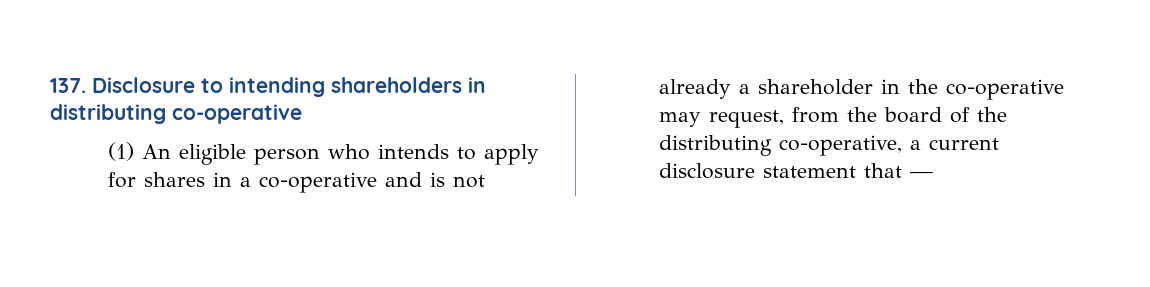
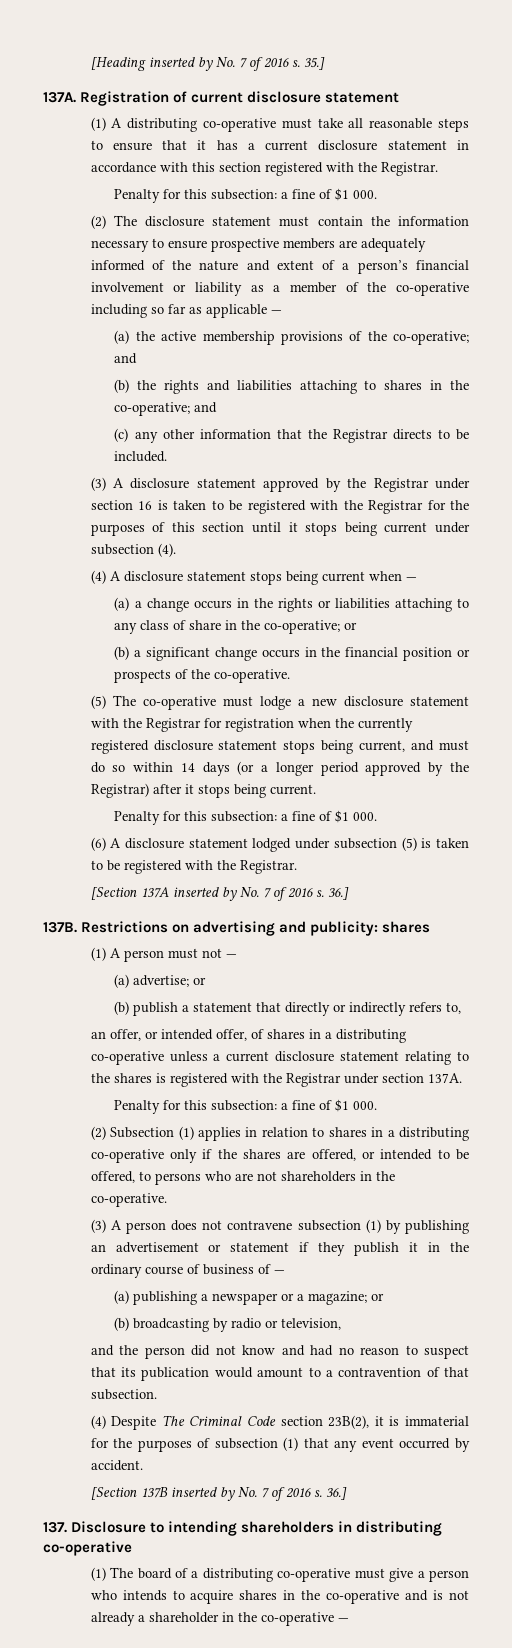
(50, 85) none -> [90,57,325,71] [43,91,400,106] [90,117,470,132] [90,140,470,151] [90,162,438,176] [114,188,378,203] [90,215,469,229] [90,238,426,252] [90,260,470,274] [90,282,469,296] [90,304,282,318] [114,330,469,345] [114,353,138,364] [114,379,469,394] [114,402,218,416] [114,428,470,443] [114,451,168,462] [90,477,471,492] [90,500,469,514] [90,522,470,536] [90,543,176,557] [90,570,417,585] [114,597,469,612] [114,620,358,634] [114,646,470,661] [114,669,291,683] [90,695,469,710] [90,718,413,732] [90,740,469,754] [90,761,469,776] [90,783,316,798] [114,810,378,825] [90,837,470,852] [90,860,297,874] [90,887,349,901] [43,921,431,936] [90,947,237,962] [114,974,207,988] [114,1001,462,1016] [90,1029,406,1043] [90,1051,469,1065] [90,1073,462,1087] [114,1099,378,1114] [90,1126,469,1141] [90,1149,469,1163] [90,1171,395,1185] [90,1193,167,1207] [90,1219,469,1234] [90,1242,469,1256] [90,1264,285,1278] [114,1290,385,1305] [114,1317,342,1332] [90,1345,469,1359] [90,1367,469,1381] [90,1389,157,1400] [90,1415,469,1430] [90,1437,470,1452] [90,1460,143,1471] [90,1487,347,1501] [Heading inserted by No. 7 of 2016 s. 35.] // 137A. Registration of current disclosure statement // (1) A distributing co-operative must take all reasonable steps to ensure that it has a current disclosure statement in accordance with this section registered with the Registrar. // Penalty for this subsection: a fine of $1 000. // (2) The disclosure statement must contain the information necessary to ensure prospective members are adequately informed of the nature and extent of a person’s financial involvement or liability as a member of the co-operative including so far as applicable — // (a) the active membership provisions of the co-operative; and // (b) the rights and liabilities attaching to shares in the co-operative; and // (c) any other information that the Registrar directs to be included. // (3) A disclosure statement approved by the Registrar under section 16 is taken to be registered with the Registrar for the purposes of this section until it stops being current under subsection (4). // (4) A disclosure statement stops being current when — // (a) a change occurs in the rights or liabilities attaching to any class of share in the co-operative; or // (b) a significant change occurs in the financial position or prospects of the co-operative. // (5) The co-operative must lodge a new disclosure statement with the Registrar for registration when the currently registered disclosure statement stops being current, and must do so within 14 days (or a longer period approved by the Registrar) after it stops being current. // Penalty for this subsection: a fine of $1 000. // (6) A disclosure statement lodged under subsection (5) is taken to be registered with the Registrar. // [Section 137A inserted by No. 7 of 2016 s. 36.] // 137B. Restrictions on advertising and publicity: shares // (1) A person must not — // (a) advertise; or // (b) publish a statement that directly or indirectly refers to, // an offer, or intended offer, of shares in a distributing co-operative unless a current disclosure statement relating to the shares is registered with the Registrar under section 137A. // Penalty for this subsection: a fine of $1 000. // (2) Subsection (1) applies in relation to shares in a distributing co-operative only if the shares are offered, or intended to be offered, to persons who are not shareholders in the co-operative. // (3) A person does not contravene subsection (1) by publishing an advertisement or statement if they publish it in the ordinary course of business of — // (a) publishing a newspaper or a magazine; or // (b) broadcasting by radio or television, // and the person did not know and had no reason to suspect that its publication would amount to a contravention of that subsection. // (4) Despite The Criminal Code section 23B(2), it is immaterial for the purposes of subsection (1) that any event occurred by accident. // [Section 137B inserted by No. 7 of 2016 s. 36.] //
[142,144,247,165] An eligible -> [110,1567,425,1582] The board of a distributing co-operative must give a
[484,144,540,165] [108,172,252,188] apply for shares in a -> [190,1590,321,1604] acquire shares in the
[659,107,1008,128] [659,135,1000,156] [659,163,903,179] may request, from the board of the distributing co-operative, a current disclosure statement that -> (334, 1619) none

